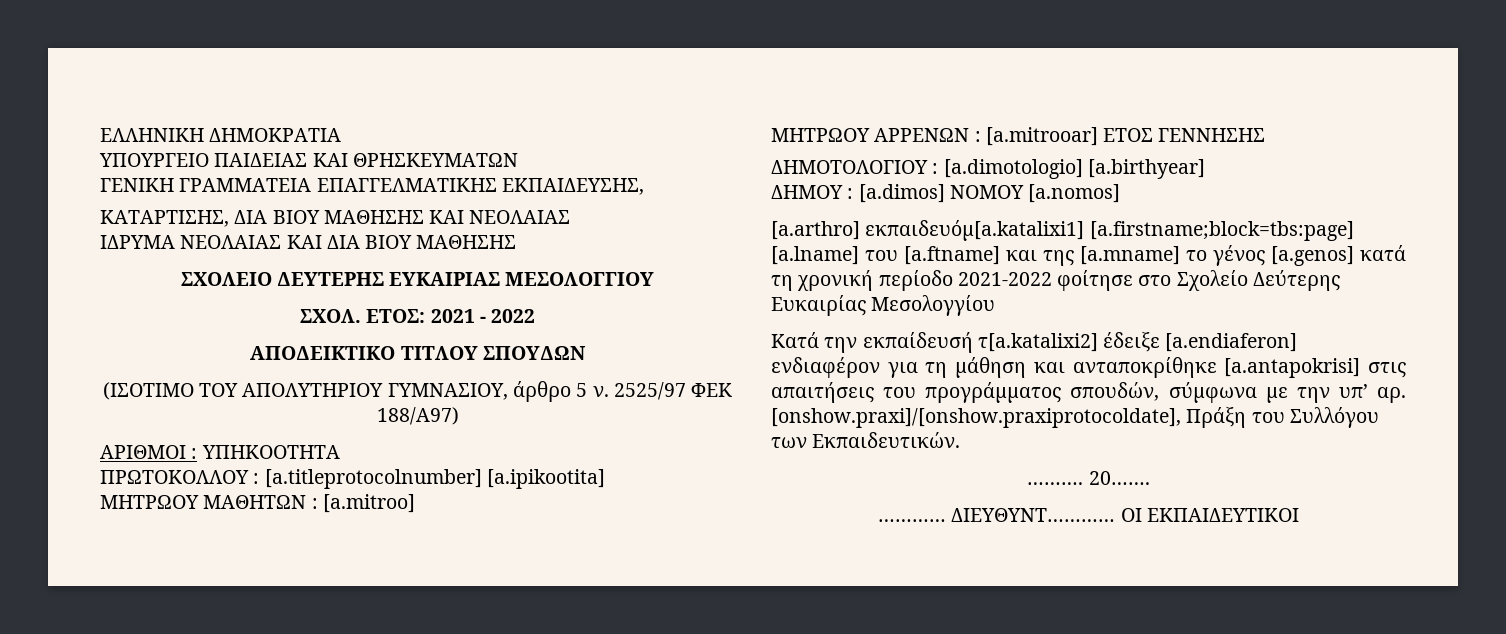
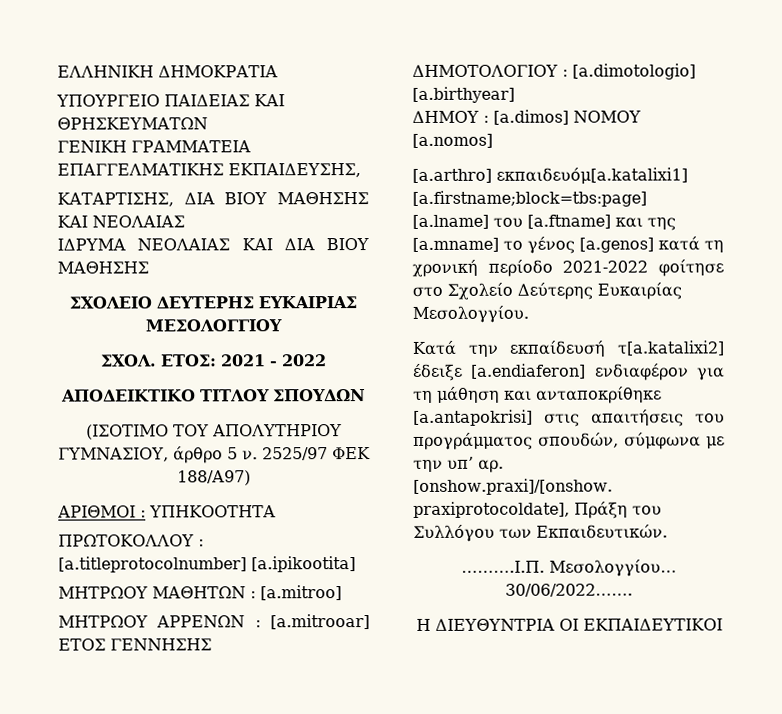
[871,295,996,316] Μεσολογγίου -> [412,305,529,323] Μεσολογγίου.
[1027,471,1150,485] [878,508,1116,522] ………. 20……. // ………… ΔΙΕΥΘΥΝΤ………… -> [461,559,677,577] [505,583,633,597] [415,618,555,631] ……….Ι.Π. Μεσολογγίου… 30/06/2022……. // Η ΔΙΕΥΘΥΝΤΡΙΑ

